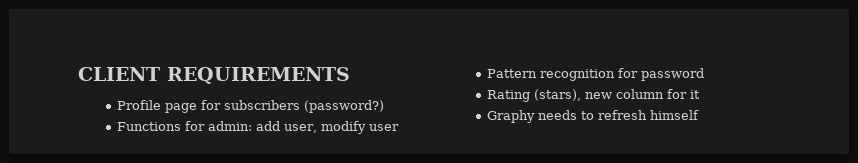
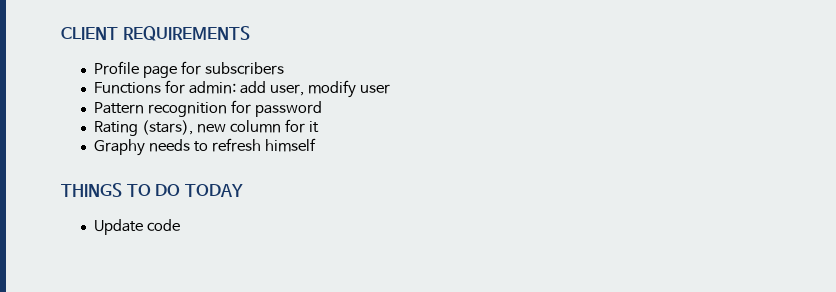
[304,100,385,113] (password?) -> (284, 68) none
(700, 115) none -> [61,183,243,197] [94,219,181,235] // THINGS TO DO TODAY // Update code

